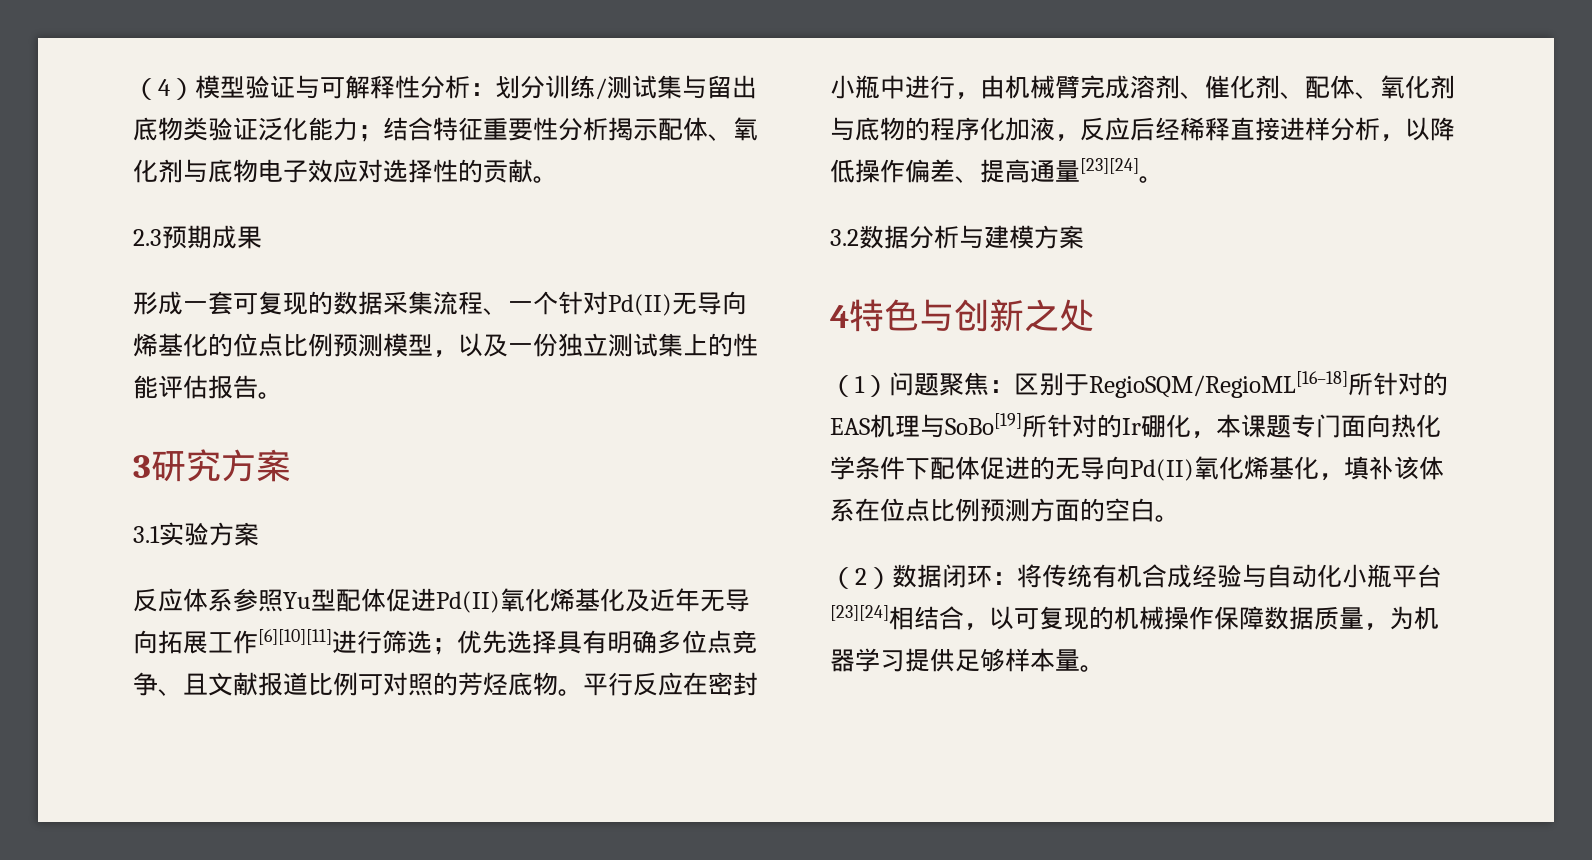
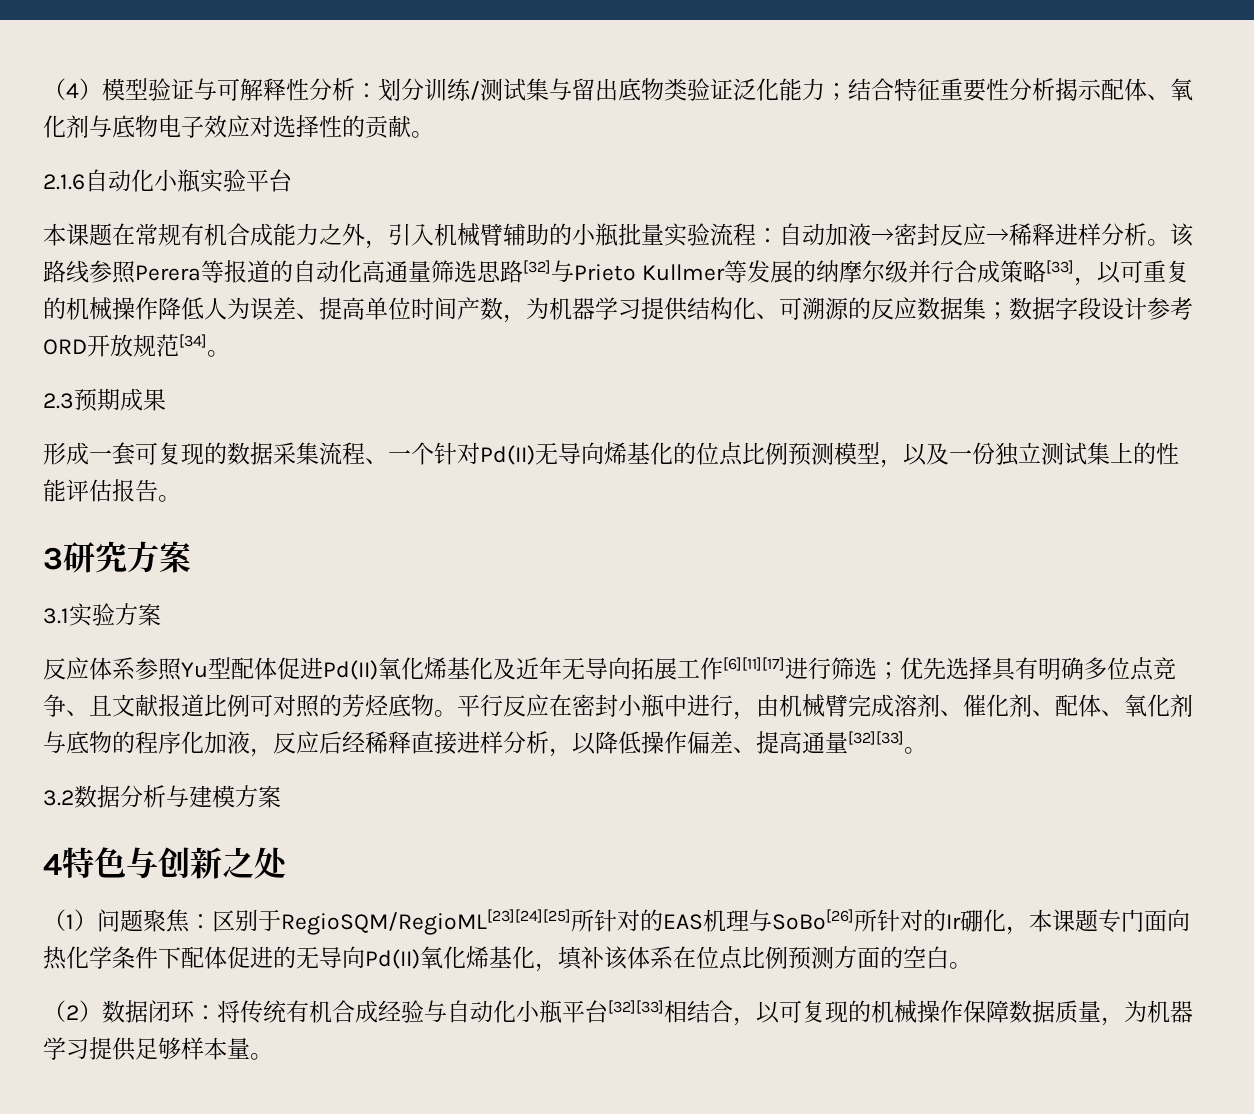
(558, 179) none -> [43,169,292,193] [43,223,1194,249] [43,260,1075,284] [1074,260,1190,286] [43,297,1193,323] [43,334,207,357] [207,350,230,357] // 2.1.6自动化小瓶实验平台 // 本课题在常规有机合成能力之外，引入机械臂辅助的小瓶批量实验流程：自动加液→密封反应→稀释进样分析。该路线参照Perera等报道的自动化高通量筛选思路[32]与Prieto Kullmer等发展的纳摩尔级并行合成策略[33]，以可重复的机械操作降低人为误差、提高单位时间产数，为机器学习提供结构化、可溯源的反应数据集；数据字段设计参考ORD开放规范[34]。
[258,629,332,645] [6][10][11] -> [723,657,785,671] [6][11][17]
[1080,158,1139,174] [23][24] -> [848,731,904,745] [32][33]
[1089,371,1348,398] RegioSQM/RegioML[16–18] -> [281,909,571,935] RegioSQM/RegioML[23][24][25]
[945,413,1022,435] SoBo[19] -> [772,909,854,930] SoBo[26]
[830,605,889,621] [23][24] -> [608,1000,664,1014] [32][33]

